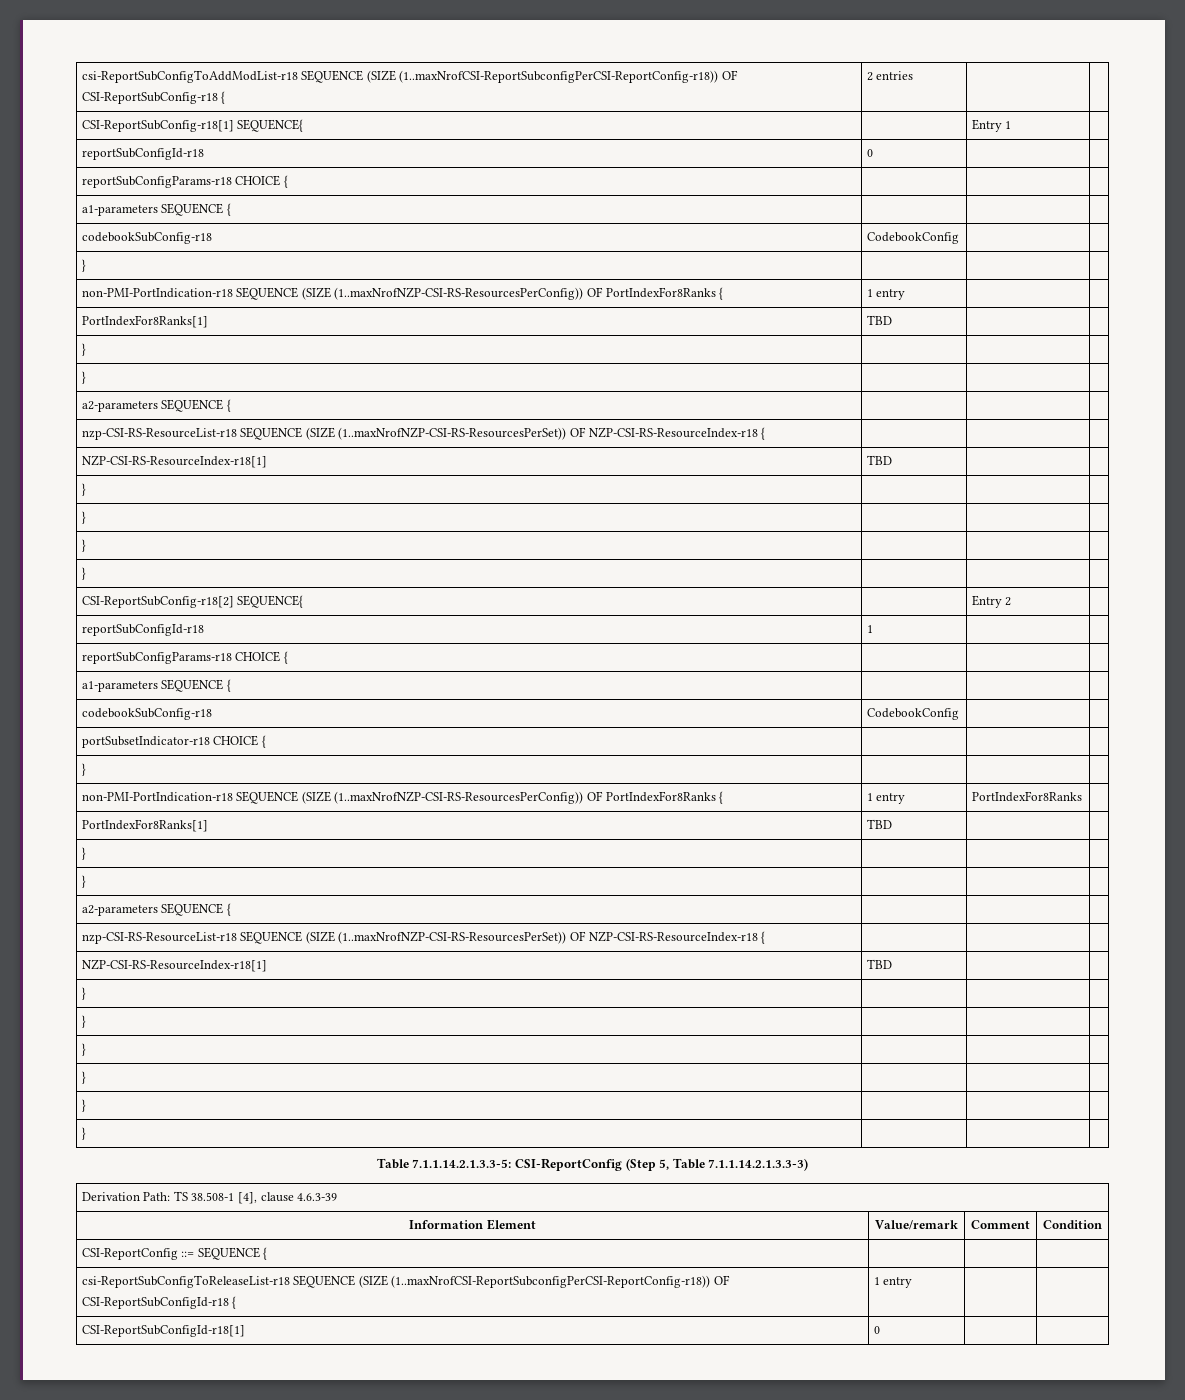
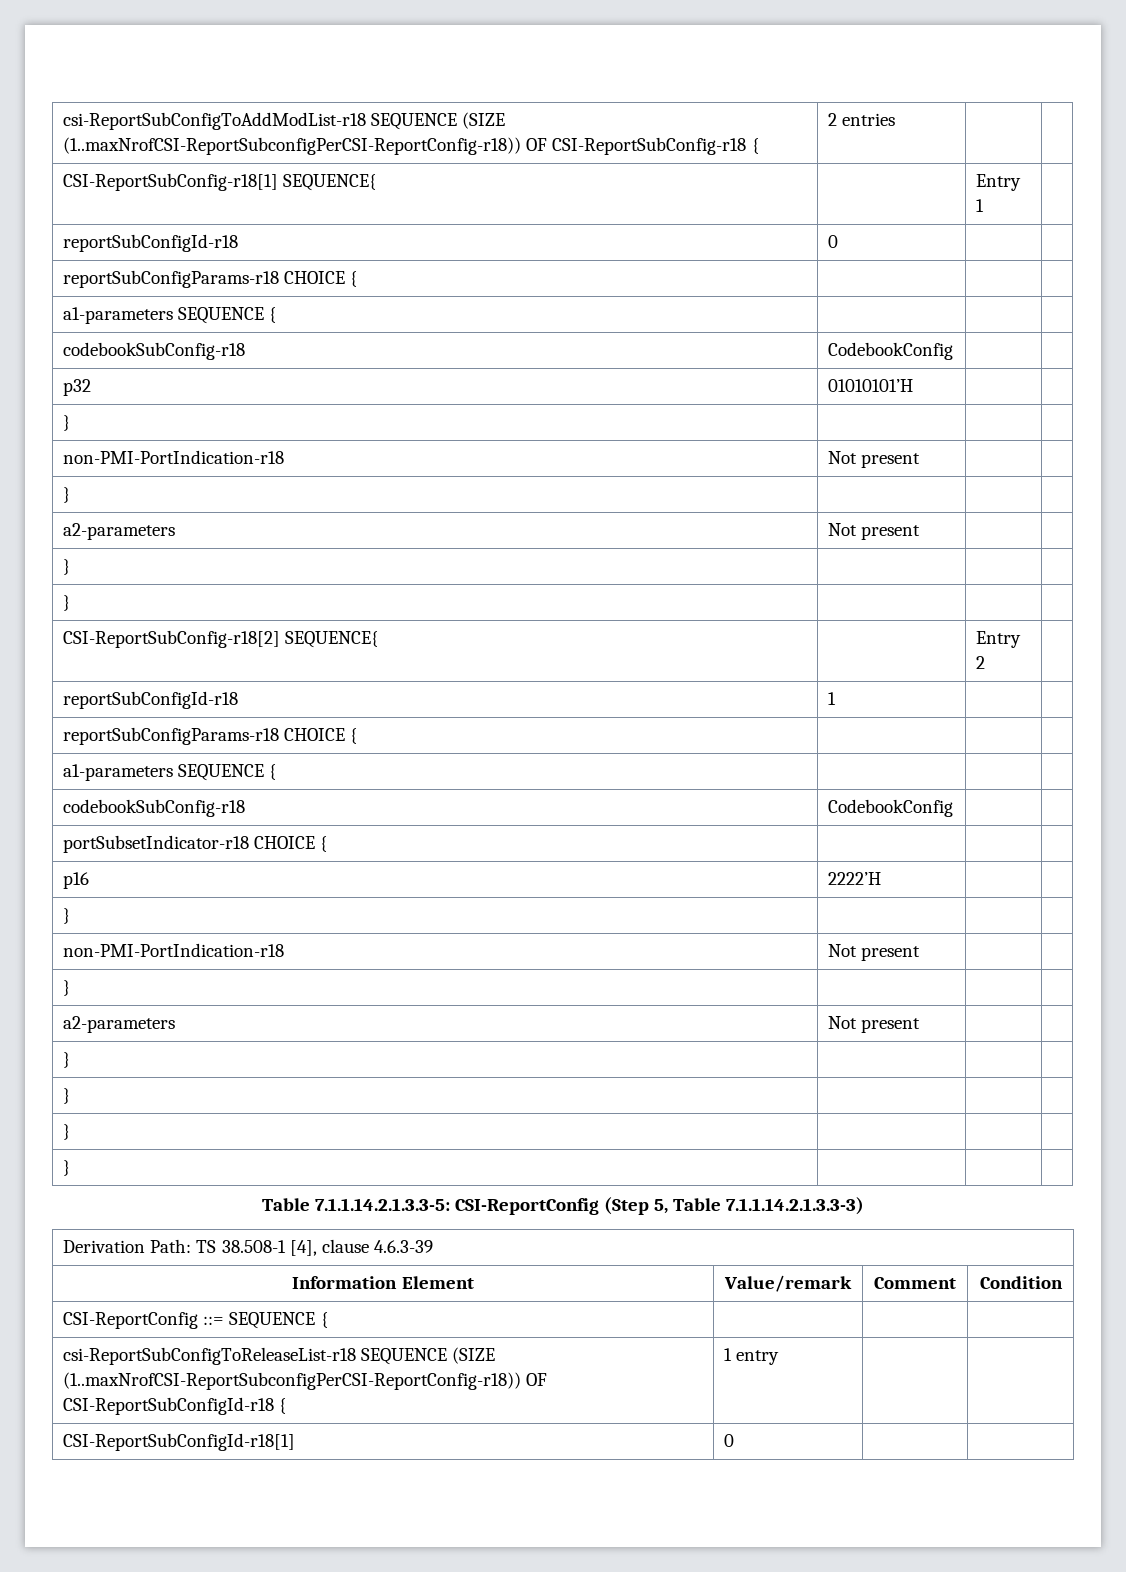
[81,259,86,272] [81,287,724,300] [866,289,906,300] [81,315,208,328] [866,315,892,325] [81,343,86,356] [81,371,86,384] [81,399,231,412] [81,427,766,440] [81,455,267,468] [866,455,892,465] [81,483,86,496] [81,511,86,524] // } | | | // non-PMI-PortIndication-r18 SEQUENCE (SIZE (1..maxNrofNZP-CSI-RS-ResourcesPerConfig)) OF PortIndexFor8Ranks { | 1 entry | | // PortIndexFor8Ranks[1] | TBD | | // } | | | // } | | | // a2-parameters SEQUENCE { | | | // nzp-CSI-RS-ResourceList-r18 SEQUENCE (SIZE (1..maxNrofNZP-CSI-RS-ResourcesPerSet)) OF NZP-CSI-RS-ResourceIndex-r18 { | | | // NZP-CSI-RS-ResourceIndex-r18[1] | TBD | | // } | | | // } | -> [63,379,92,396] [828,379,914,392] [63,415,71,431] [63,450,285,464] [828,451,921,468] [63,487,71,503] [63,523,176,540] [828,523,921,540] // p32 | 01010101’H | | // } | | | // non-PMI-PortIndication-r18 | Not present | | // } | | | // a2-parameters | Not present
[81,763,86,776] [81,791,724,804] [866,793,906,804] [971,791,1082,802] [81,819,208,832] [866,819,892,829] [81,847,86,860] [81,875,86,888] [81,903,231,916] [81,931,766,944] [81,959,267,972] [866,959,892,969] [81,987,86,1000] [81,1015,86,1028] // } | | | // non-PMI-PortIndication-r18 SEQUENCE (SIZE (1..maxNrofNZP-CSI-RS-ResourcesPerConfig)) OF PortIndexFor8Ranks { | 1 entry | PortIndexFor8Ranks | // PortIndexFor8Ranks[1] | TBD | | // } | | | // } | | | // a2-parameters SEQUENCE { | | | // nzp-CSI-RS-ResourceList-r18 SEQUENCE (SIZE (1..maxNrofNZP-CSI-RS-ResourcesPerSet)) OF NZP-CSI-RS-ResourceIndex-r18 { | | | // NZP-CSI-RS-ResourceIndex-r18[1] | TBD | | // } | | | // } | -> [63,872,90,889] [828,872,882,885] [63,908,71,924] [63,943,285,957] [828,944,921,961] [63,980,71,996] [63,1016,176,1033] [828,1016,921,1033] // p16 | 2222’H | | // } | | | // non-PMI-PortIndication-r18 | Not present | | // } | | | // a2-parameters | Not present

